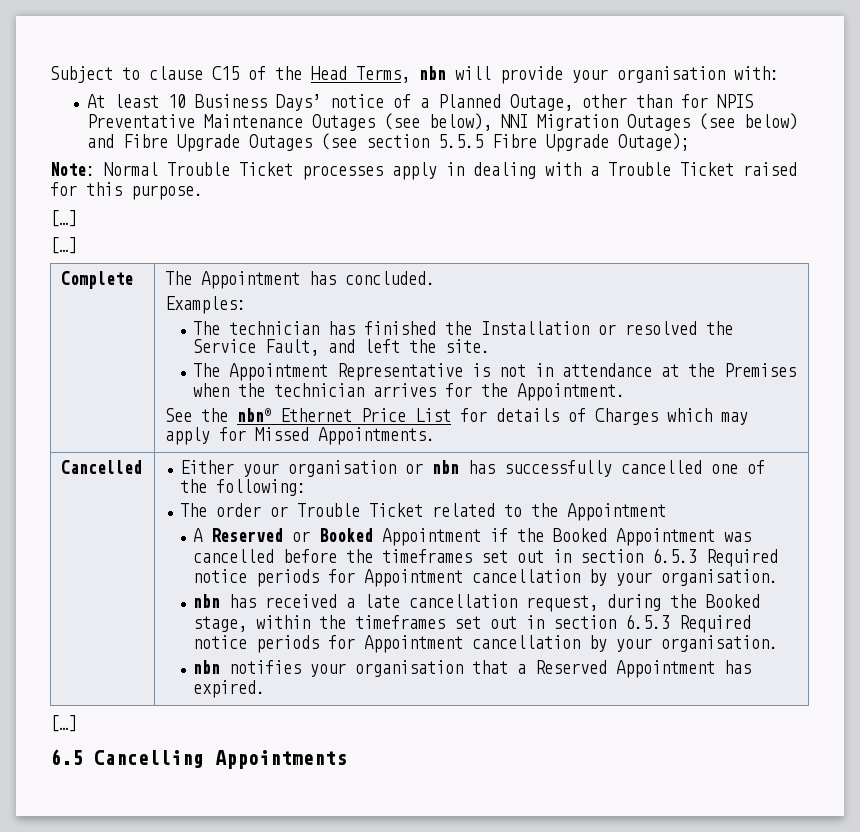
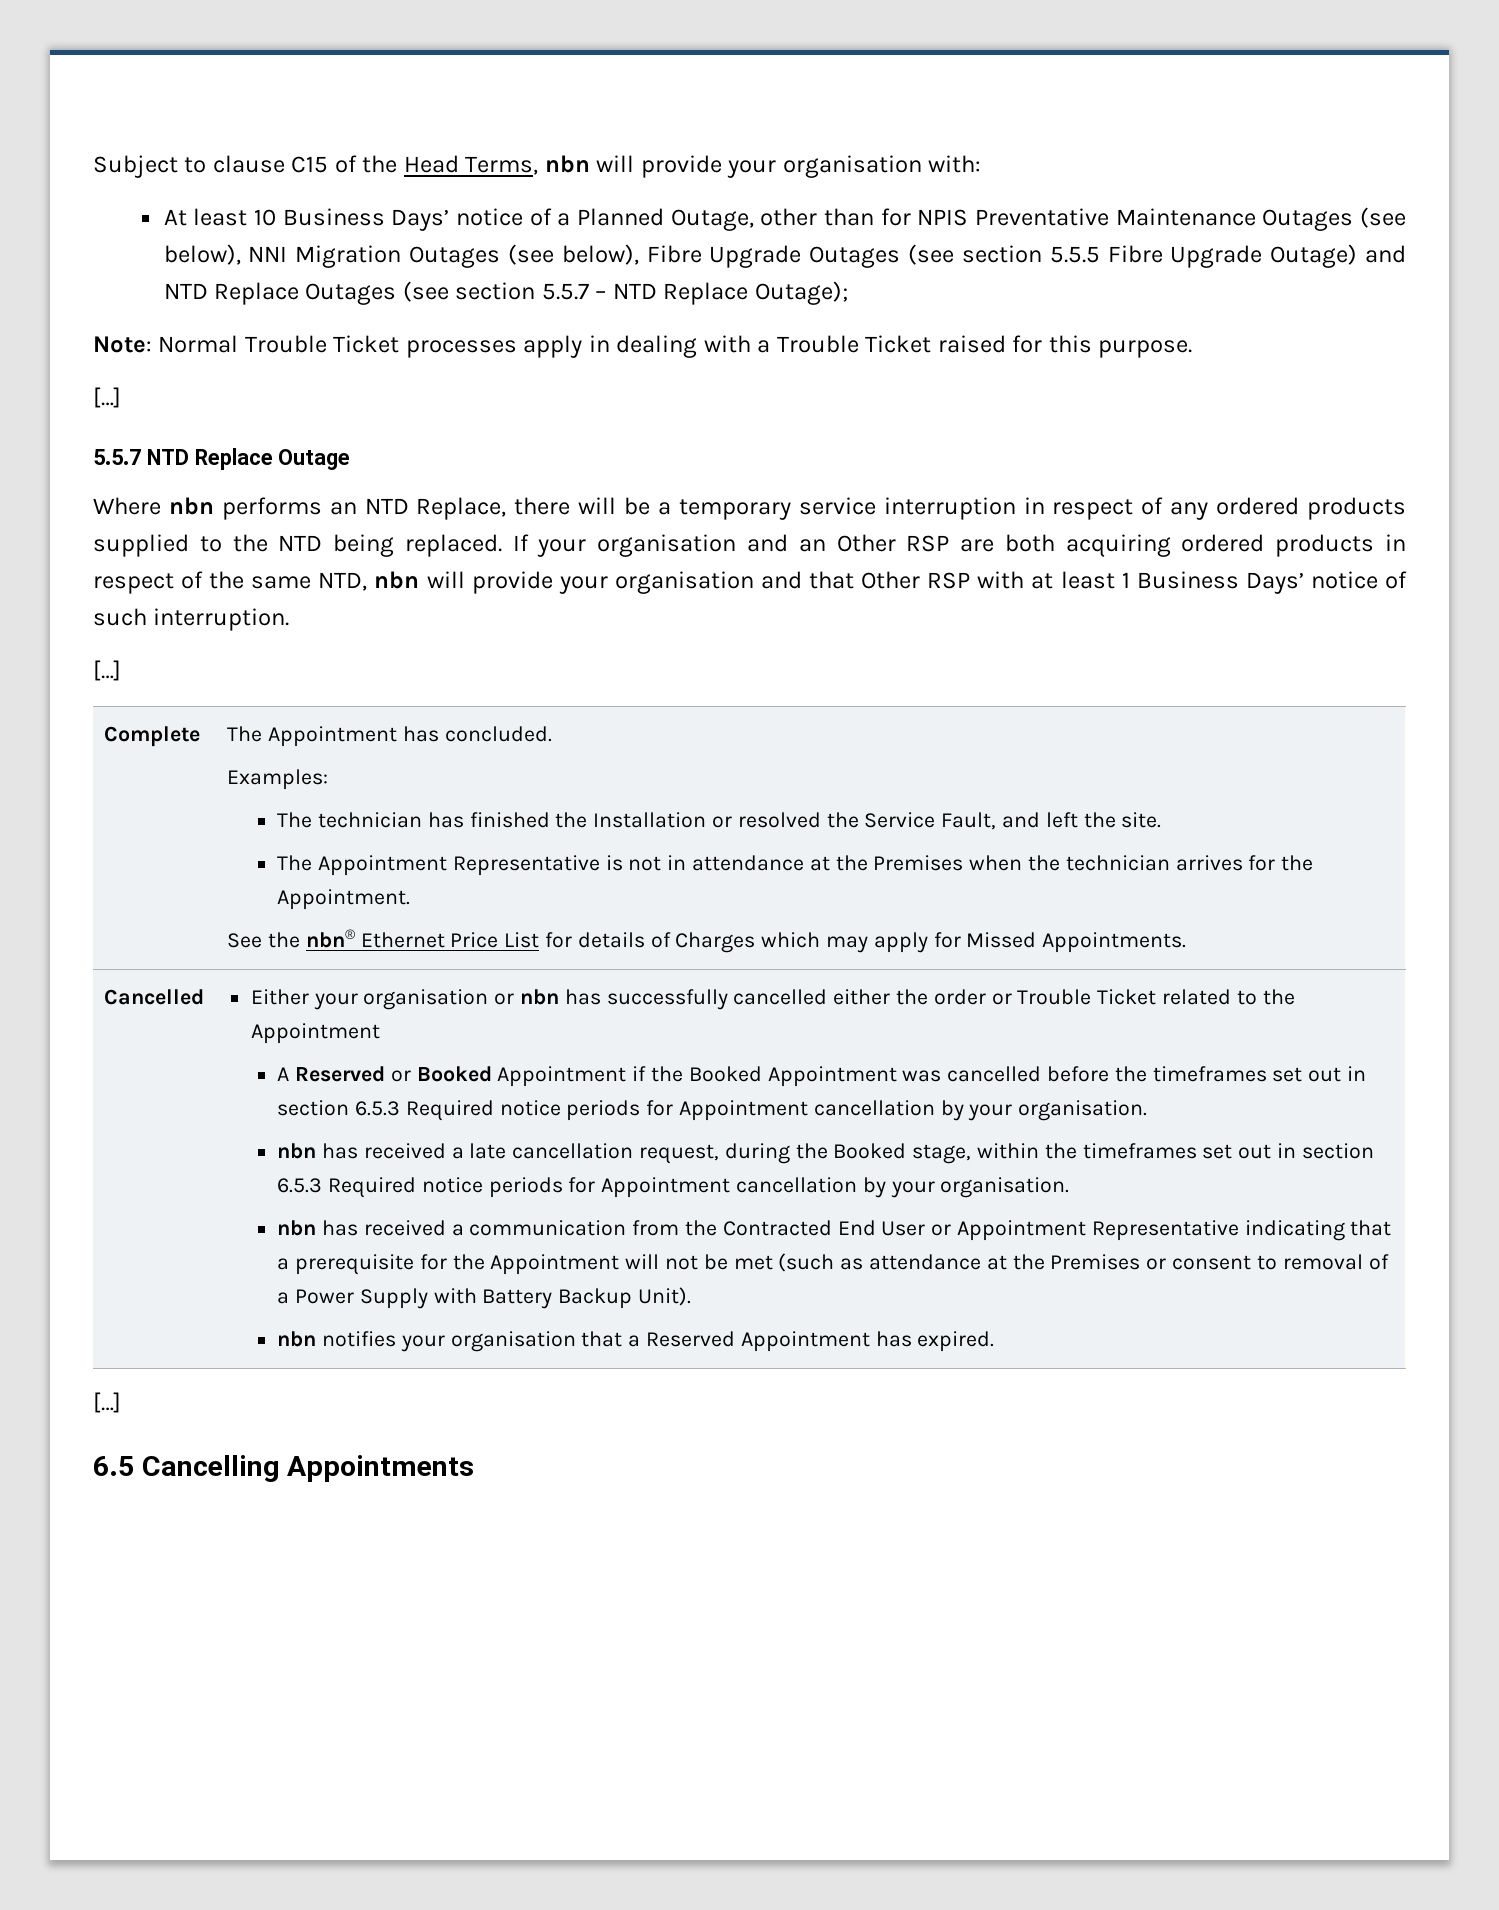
[743,113,798,130] [86,134,114,148] below) and -> [561,244,639,265] below),
(609, 143) none -> [1270,244,1407,268] [163,281,749,305] Outage) and NTD Replace Outages (see section 5.5.7 – NTD Replace
(77, 218) none -> [93,448,351,470] [93,497,1406,520] [93,534,1407,557] [93,571,1407,594] [93,608,290,631] // 5.5.7 NTD Replace Outage // Where nbn performs an NTD Replace, there will be a temporary service interruption in respect of any ordered products supplied to the NTD being replaced. If your organisation and an Other RSP are both acquiring ordered products in respect of the same NTD, nbn will provide your organisation and that Other RSP with at least 1 Business Days’ notice of such interruption.
[711,460,766,474] [180,479,307,496] [180,503,208,517] one of the following: // The -> [833,989,929,1005] either the
(779, 643) none -> [277,1220,1392,1241] [277,1253,1389,1275] [277,1287,692,1309] // nbn has received a communication from the Contracted End User or Appointment Representative indicating that a prerequisite for the Appointment will not be met (such as attendance at the Premises or consent to removal of a Power Supply with Battery Backup Unit).

